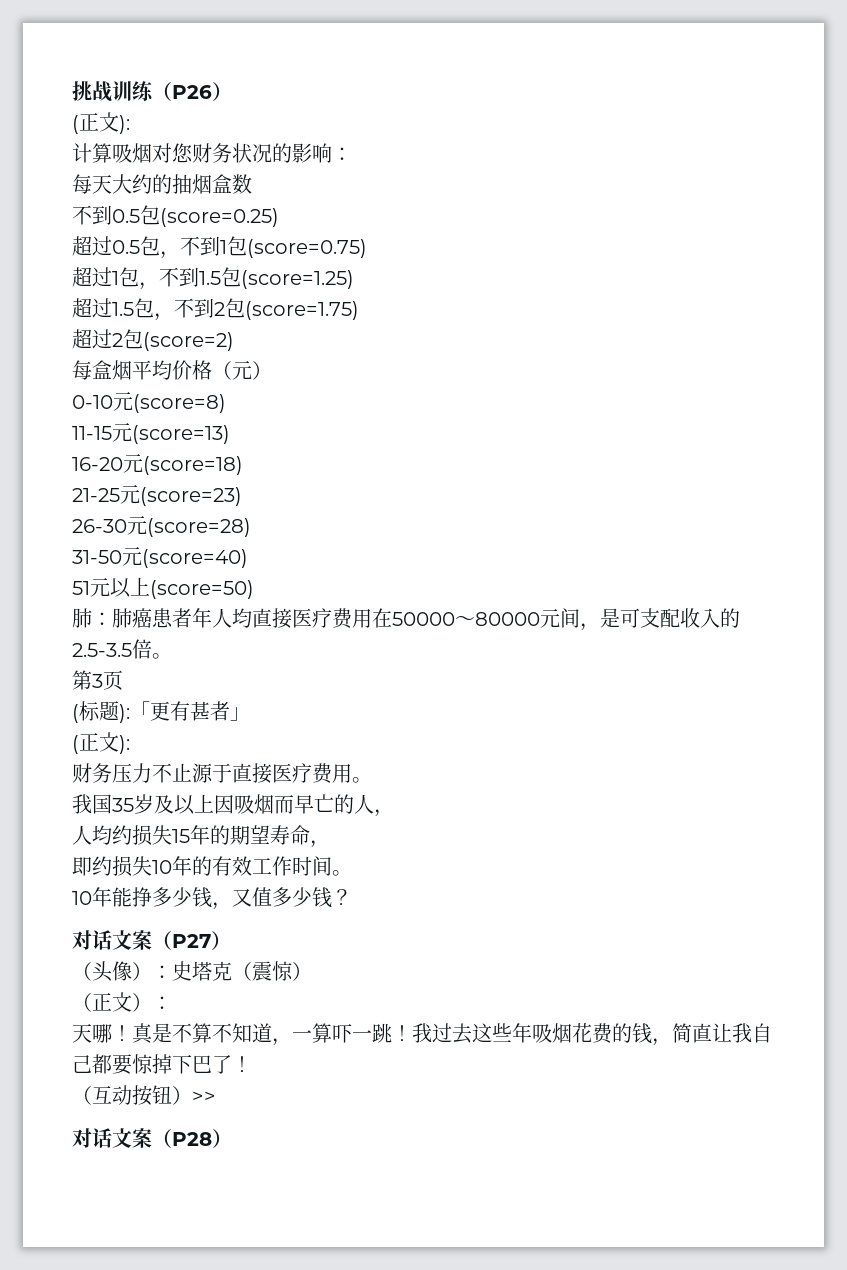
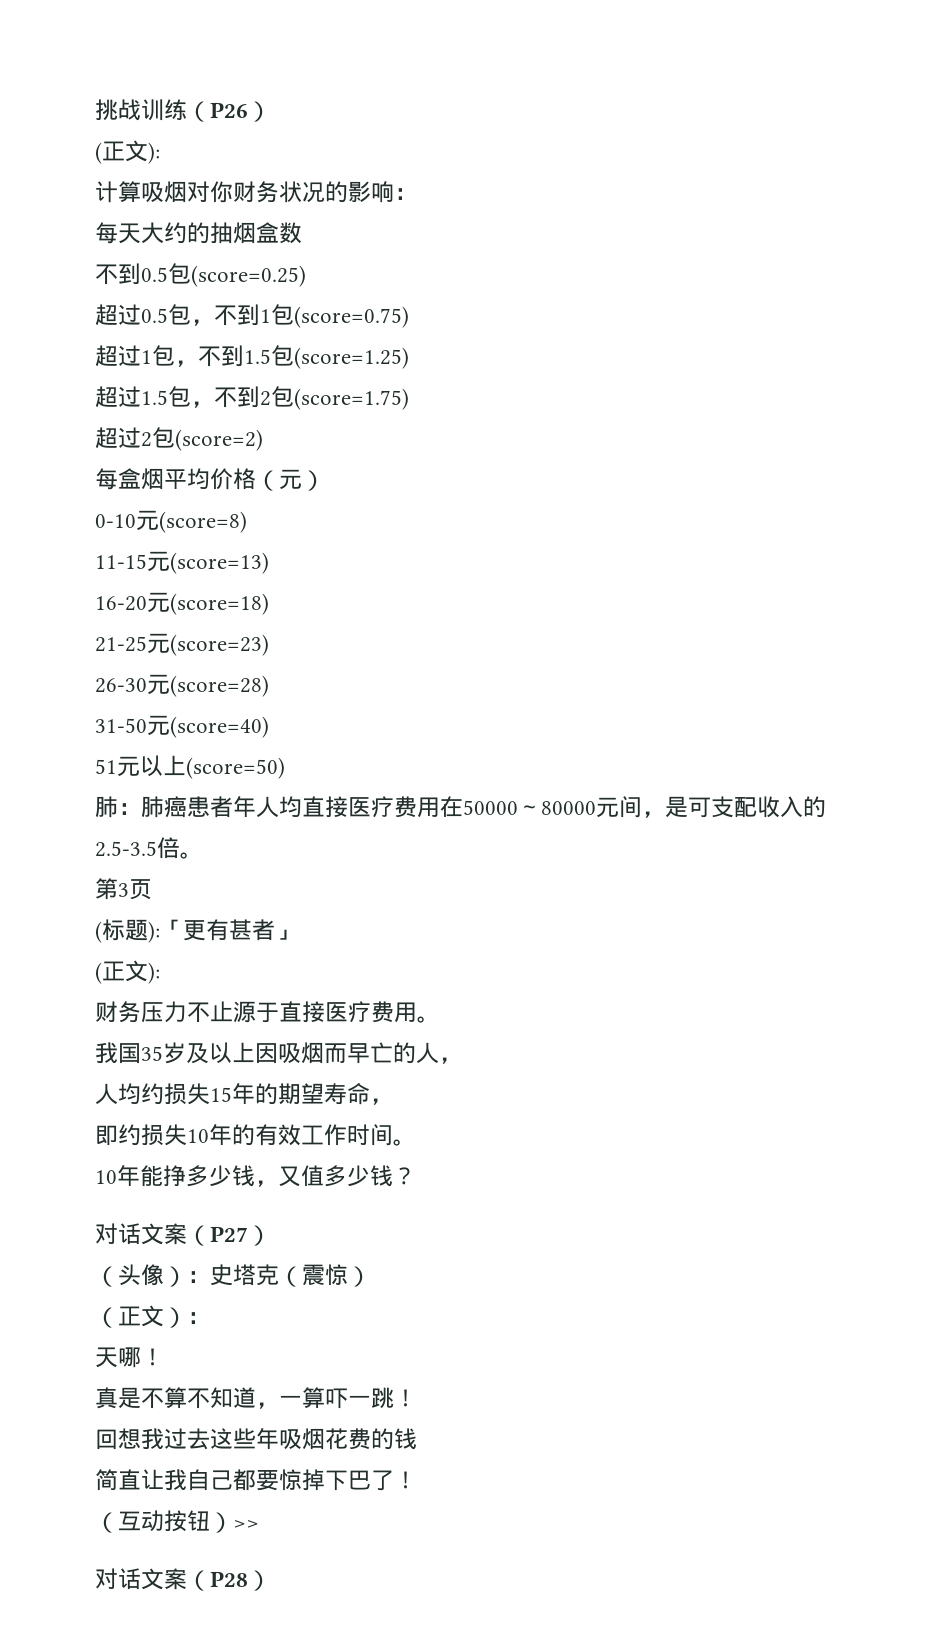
[172,143,193,163] 您 -> [210,181,233,203] 你
(132, 1033) none -> (164, 1357) //
(412, 1033) none -> [95,1428,141,1450] // 回想
[652,1038,672,1046] ， -> (417, 1439) //

